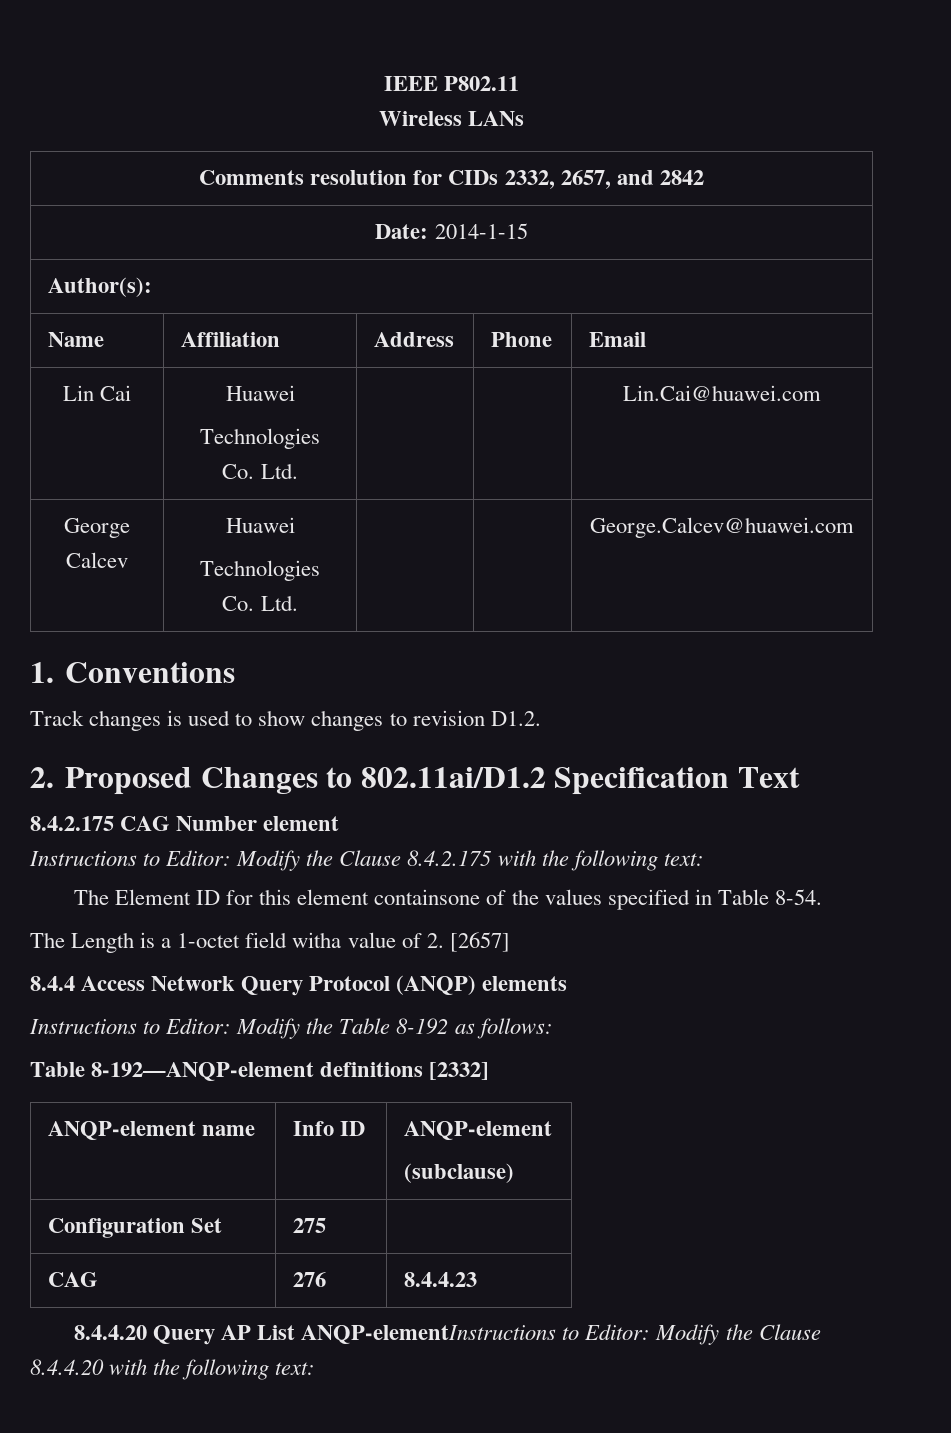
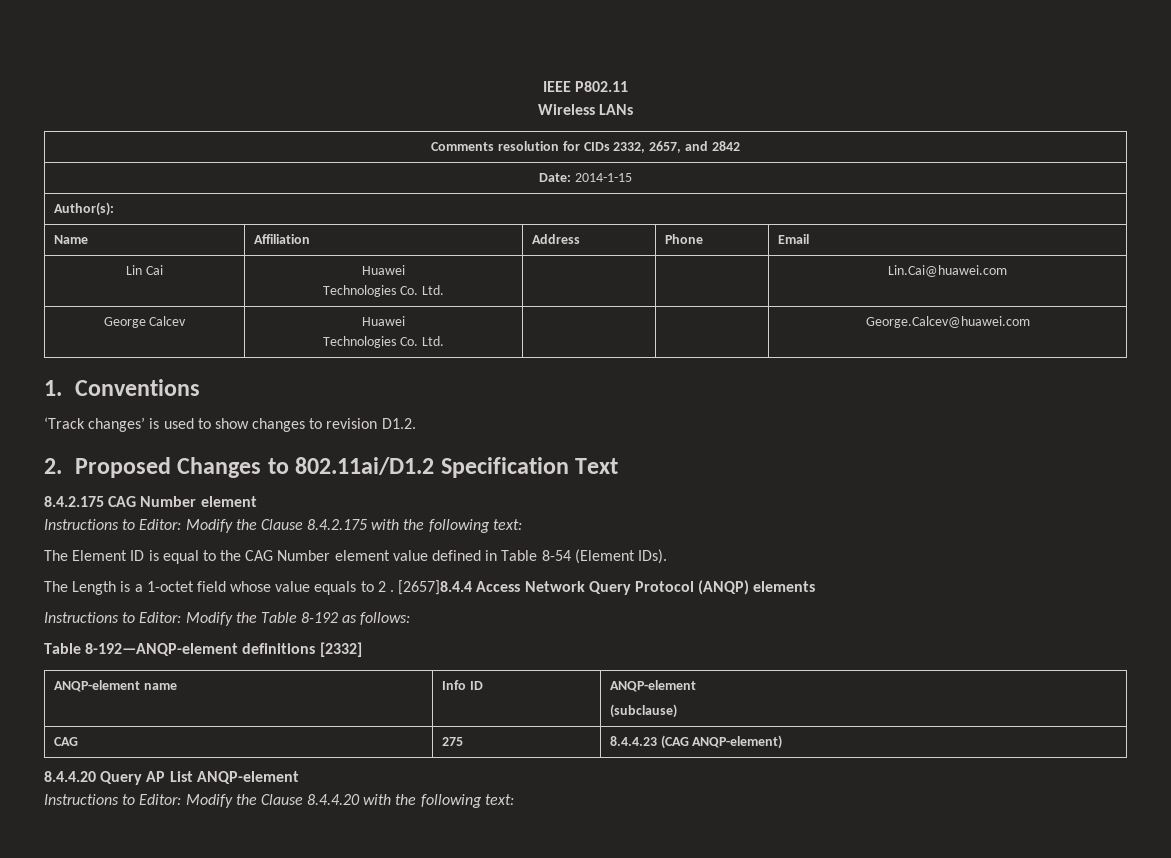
[30,710,162,731] Track changes -> [44,417,146,432] ‘Track changes’
[226,889,822,910] for this element containsone of the values specified in Table 8-54. -> [148,549,667,564] is equal to the CAG Number element value defined in Table 8-54 (Element IDs).
[292,932,510,952] [30,976,75,991] witha value of 2. [2657] // 8.4.4 -> [230,580,473,595] whose value equals to 2 . [2657]8.4.4
[47,1218,223,1238] Configuration Set -> [53,737,78,746] CAG
[47,1272,98,1287] [292,1272,326,1287] // CAG | 276 | -> (463, 741) none
(477, 1279) none -> [660,735,783,749] (CAG ANQP-element)
[301,1325,557,1344] ANQP-elementInstructions -> [196,771,299,784] [44,794,119,805] ANQP-element // Instructions

